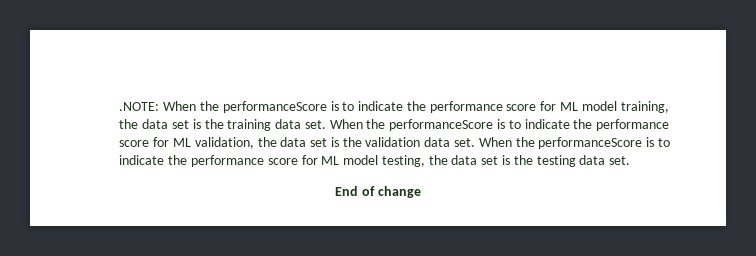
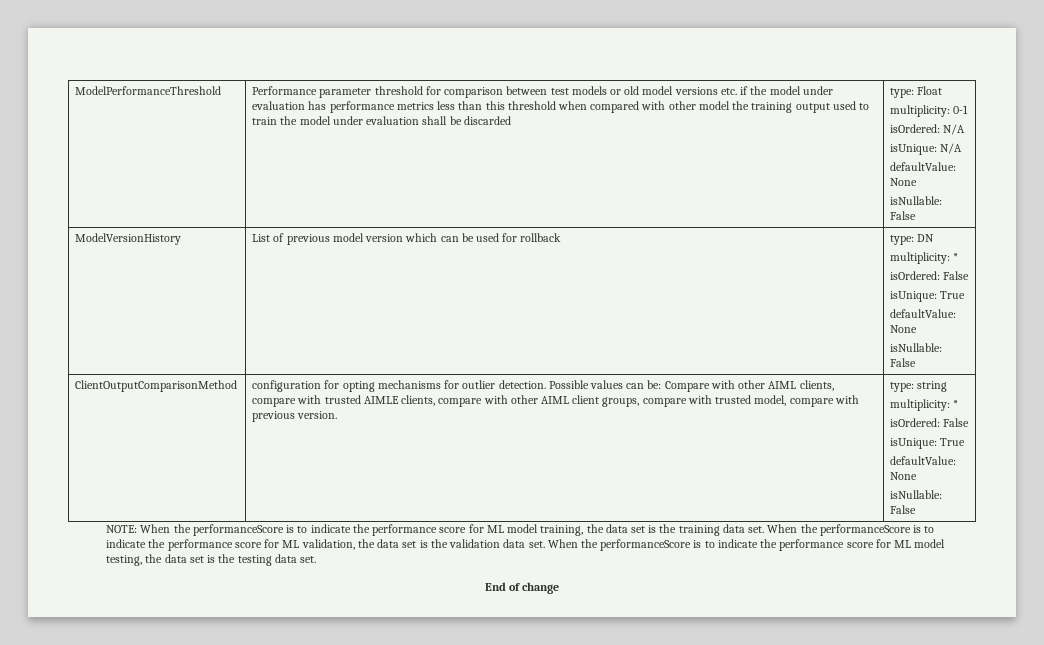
[119,102,160,111] .NOTE: -> [75,86,222,95] [252,86,833,98] [252,101,870,113] [252,116,511,125] [890,86,943,98] [890,105,969,117] [890,124,966,135] [890,143,963,155] [890,162,957,171] [890,178,918,186] [890,196,943,205] [890,211,917,220] [75,233,182,245] [252,233,562,245] [890,234,935,245] [890,252,959,264] [890,271,970,280] [890,291,966,302] [890,309,957,318] [890,325,918,333] [890,343,943,352] [890,358,917,367] [75,380,238,392] [252,380,834,392] [252,395,859,407] [252,411,338,422] [890,381,948,392] [890,399,959,411] [890,418,970,427] [890,438,966,449] [890,456,957,465] [890,472,918,480] [890,490,943,499] [890,505,917,514] [106,525,138,533] ModelPerformanceThreshold | Performance parameter threshold for comparison between test models or old model versions etc. if the model under evaluation has performance metrics less than this threshold when compared with other model the training output used to train the model under evaluation shall be discarded | type: Float // multiplicity: 0-1 // isOrdered: N/A // isUnique: N/A // defaultValue: None // isNullable: False // ModelVersionHistory | List of previous model version which can be used for rollback | type: DN // multiplicity: * // isOrdered: False // isUnique: True // defaultValue: None // isNullable: False // ClientOutputComparisonMethod | configuration for opting mechanisms for outlier detection. Possible values can be: Compare with other AIML clients, compare with trusted AIMLE clients, compare with other AIML client groups, compare with trusted model, compare with previous version. | type: string // multiplicity: * // isOrdered: False // isUnique: True // defaultValue: None // isNullable: False // NOTE:

